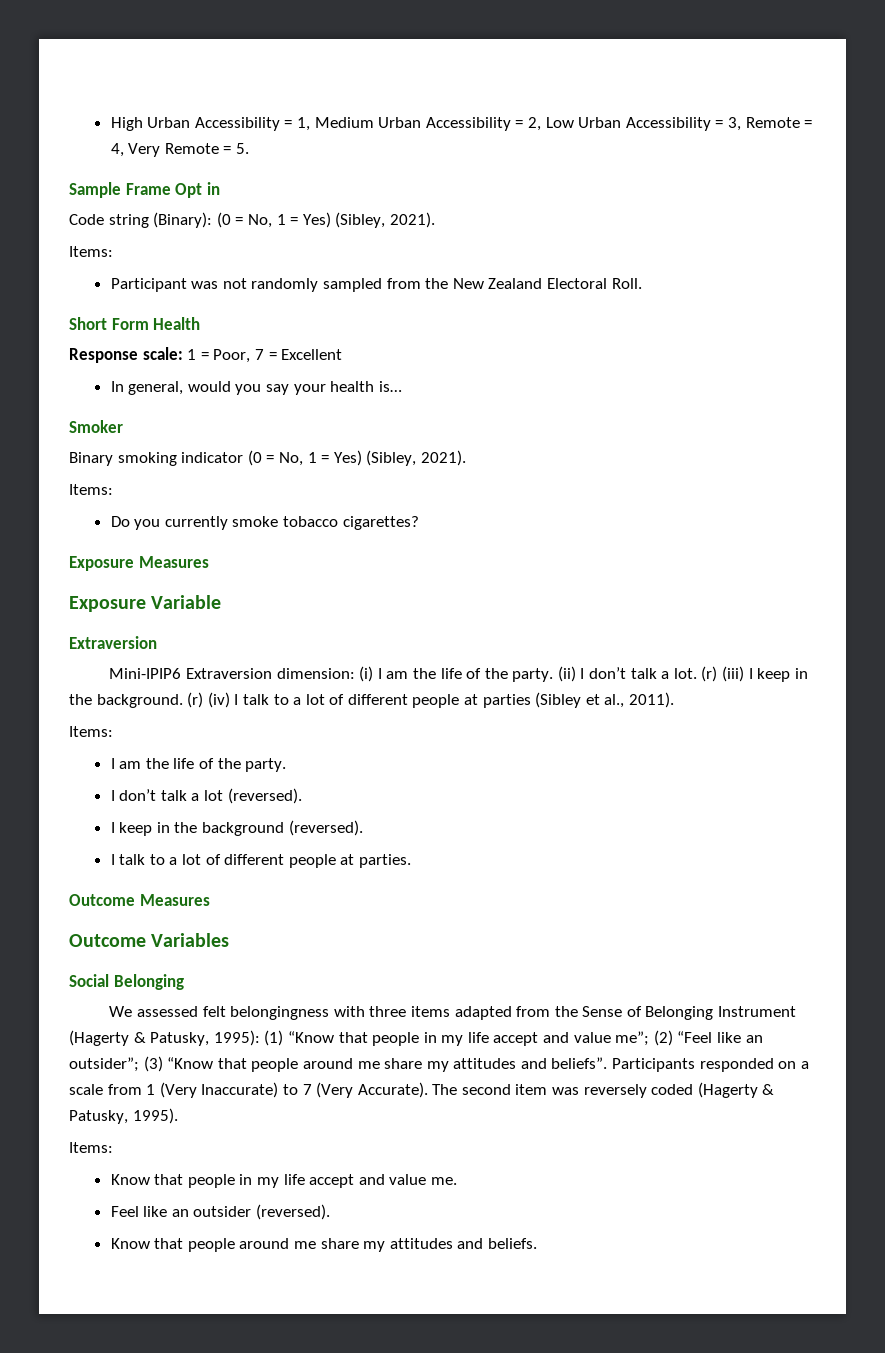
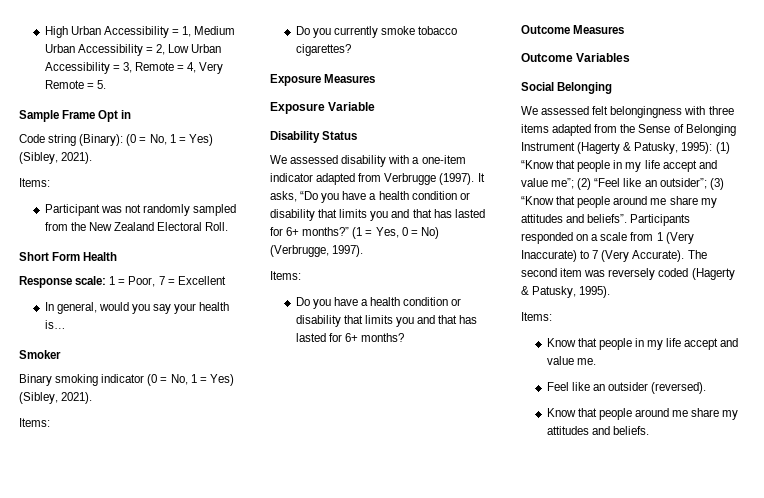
[69,636,157,649] [109,666,808,682] [69,692,675,708] [69,726,113,737] [110,758,287,772] [110,788,302,804] [110,820,363,836] [110,854,411,868] Extraversion // Mini-IPIP6 Extraversion dimension: (i) I am the life of the party. (ii) I don’t talk a lot. (r) (iii) I keep in the background. (r) (iv) I talk to a lot of different people at parties (Sibley et al., 2011). // Items: // I am the life of the party. // I don’t talk a lot (reversed). // I keep in the background (reversed). // I talk to a lot of different people at parties. -> [270,131,358,143] [270,155,466,167] [270,173,485,185] [270,191,470,203] [270,209,485,221] [270,227,439,239] [270,245,364,257] [270,271,301,280] [295,297,462,309] [295,315,478,327] [295,333,404,342] Disability Status // We assessed disability with a one-item indicator adapted from Verbrugge (1997). It asks, “Do you have a health condition or disability that limits you and that has lasted for 6+ months?” (1 = Yes, 0 = No) (Verbrugge, 1997). // Items: // Do you have a health condition or disability that limits you and that has lasted for 6+ months?

